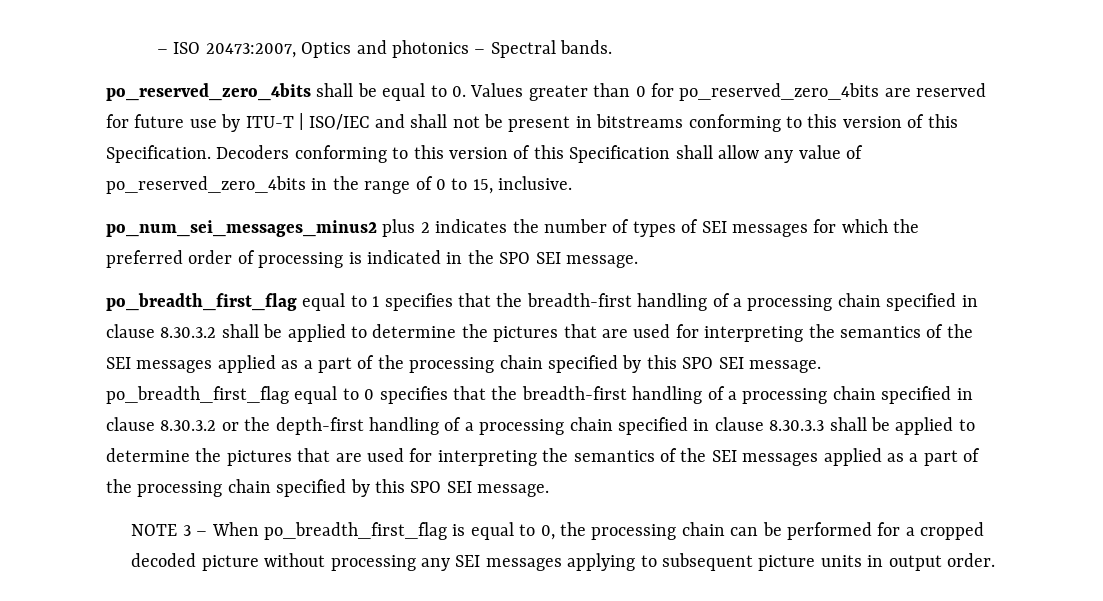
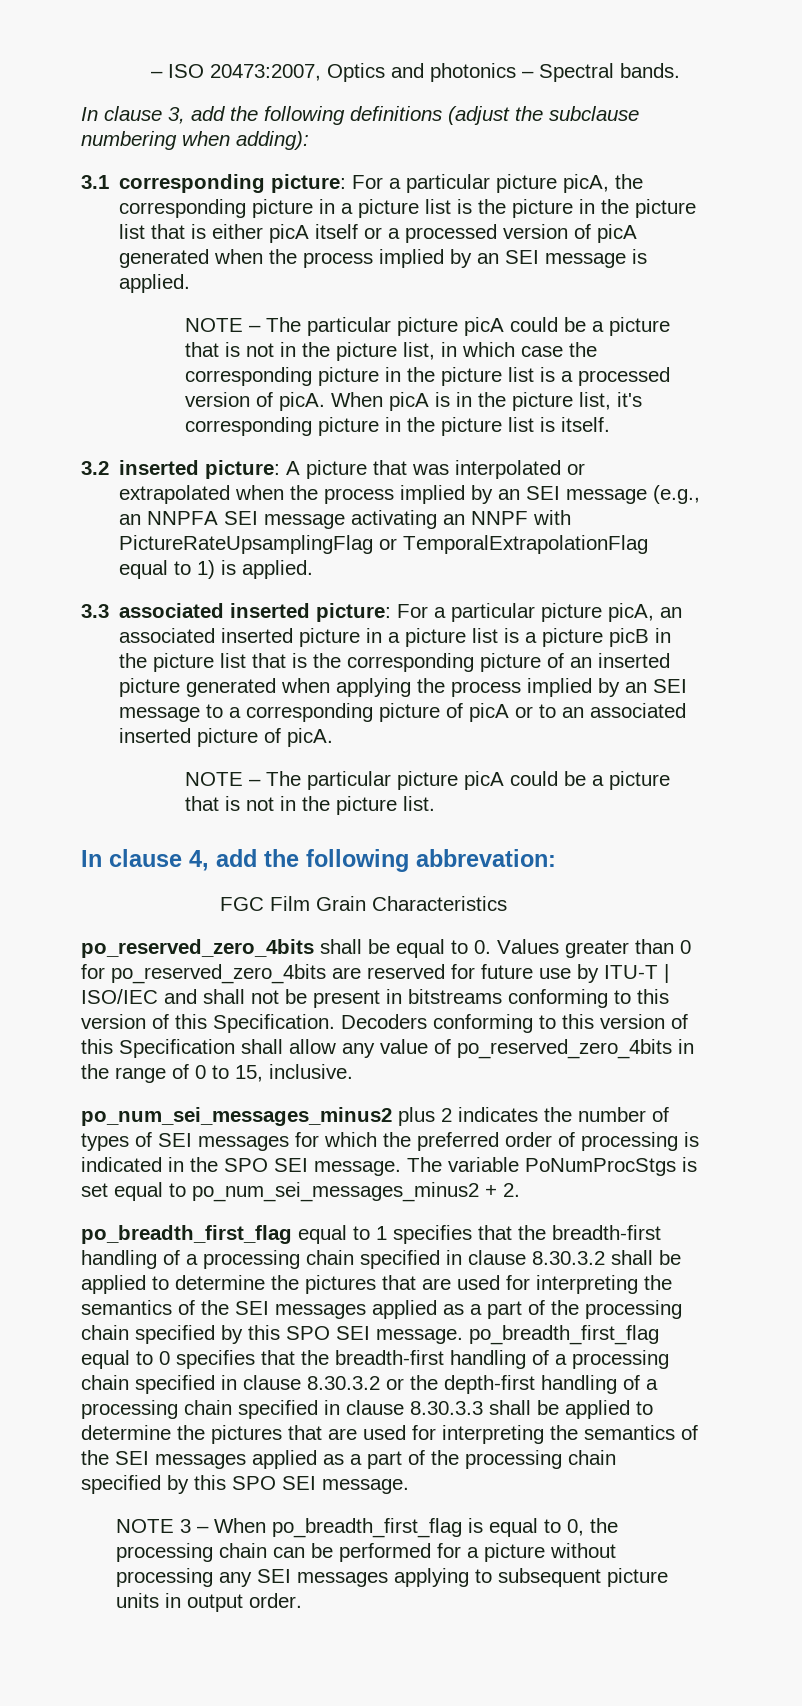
(613, 47) none -> [81,106,639,125] [81,131,309,150] [81,174,644,193] [119,199,697,218] [119,224,638,243] [119,249,648,268] [119,274,191,293] [185,317,671,336] [185,342,598,361] [185,367,671,386] [185,392,643,411] [185,417,611,436] [81,460,586,479] [119,485,701,504] [119,510,572,529] [119,535,649,554] [119,560,314,579] [81,603,683,622] [119,628,672,647] [119,653,671,672] [119,678,688,697] [119,703,687,722] [119,728,334,747] [185,771,671,790] [185,796,436,815] [81,849,556,872] [220,896,508,911] // In clause 3, add the following definitions (adjust the subclause numbering when adding): // 3.1 corresponding picture: For a particular picture picA, the corresponding picture in a picture list is the picture in the picture list that is either picA itself or a processed version of picA generated when the process implied by an SEI message is applied. // NOTE – The particular picture picA could be a picture that is not in the picture list, in which case the corresponding picture in the picture list is a processed version of picA. When picA is in the picture list, it's corresponding picture in the picture list is itself. // 3.2 inserted picture: A picture that was interpolated or extrapolated when the process implied by an SEI message (e.g., an NNPFA SEI message activating an NNPF with PictureRateUpsamplingFlag or TemporalExtrapolationFlag equal to 1) is applied. // 3.3 associated inserted picture: For a particular picture picA, an associated inserted picture in a picture list is a picture picB in the picture list that is the corresponding picture of an inserted picture generated when applying the process implied by an SEI message to a corresponding picture of picA or to an associated inserted picture of picA. // NOTE – The particular picture picA could be a picture that is not in the picture list. // In clause 4, add the following abbrevation: // FGC Film Grain Characteristics
(638, 261) none -> [407,1157,697,1176] [81,1182,520,1202] The variable PoNumProcStgs is set equal to po_num_sei_messages_minus2 + 2.
[920,522,985,540] [131,553,197,567] cropped decoded -> (479, 1552) none

